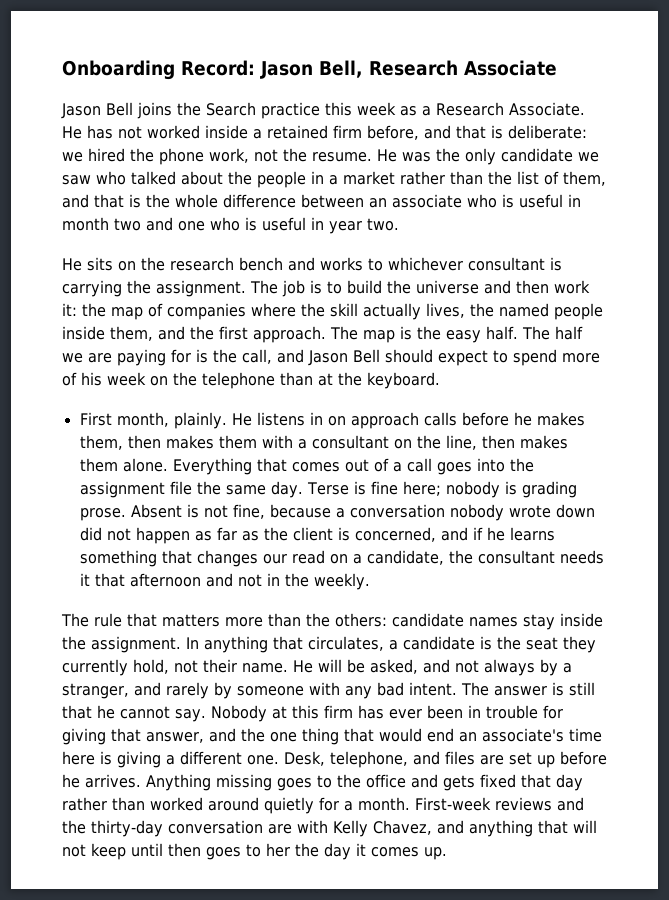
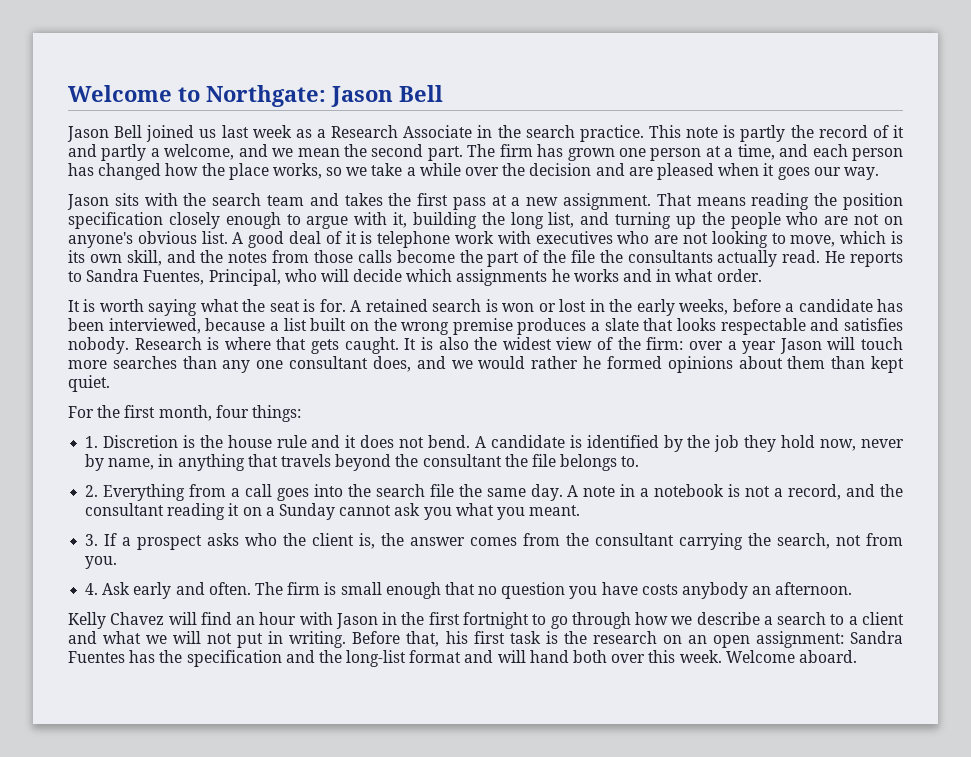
[62,60,557,80] [61,102,585,119] [62,125,587,140] [62,148,599,165] [62,171,606,188] [62,194,581,208] [62,217,399,234] [62,257,562,271] [62,280,590,297] [62,303,603,320] [62,326,583,343] [62,349,600,366] [62,372,440,389] [79,412,585,429] [79,435,568,450] [79,458,389,475] Onboarding Record: Jason Bell, Research Associate // Jason Bell joins the Search practice this week as a Research Associate. He has not worked inside a retained firm before, and that is deliberate: we hired the phone work, not the resume. He was the only candidate we saw who talked about the people in a market rather than the list of them, and that is the whole difference between an associate who is useful in month two and one who is useful in year two. // He sits on the research bench and works to whichever consultant is carrying the assignment. The job is to build the universe and then work it: the map of companies where the skill actually lives, the named people inside them, and the first approach. The map is the easy half. The half we are paying for is the call, and Jason Bell should expect to spend more of his week on the telephone than at the keyboard. // First month, plainly. He listens in on approach calls before he makes them, then makes them with a consultant on the line, then makes them alone. Everything that comes out of -> [68,85,443,107] [67,125,904,142] [68,144,904,161] [68,163,879,180] [67,193,903,210] [68,212,904,229] [68,231,903,248] [68,250,904,267] [68,269,762,286] [68,299,903,316] [68,318,903,335] [68,337,903,354] [68,356,905,373] [68,375,110,392] [68,405,301,422] [85,435,905,452] [85,454,640,471] [85,484,226,501] Welcome to Northgate: Jason Bell // Jason Bell joined us last week as a Research Associate in the search practice. This note is partly the record of it and partly a welcome, and we mean the second part. The firm has grown one person at a time, and each person has changed how the place works, so we take a while over the decision and are pleased when it goes our way. // Jason sits with the search team and takes the first pass at a new assignment. That means reading the position specification closely enough to argue with it, building the long list, and turning up the people who are not on anyone's obvious list. A good deal of it is telephone work with executives who are not looking to move, which is its own skill, and the notes from those calls become the part of the file the consultants actually read. He reports to Sandra Fuentes, Principal, who will decide which assignments he works and in what order. // It is worth saying what the seat is for. A retained search is won or lost in the early weeks, before a candidate has been interviewed, because a list built on the wrong premise produces a slate that looks respectable and satisfies nobody. Research is where that gets caught. It is also the widest view of the firm: over a year Jason will touch more searches than any one consultant does, and we would rather he formed opinions about them than kept quiet. // For the first month, four things: // 1. Discretion is the house rule and it does not bend. A candidate is identified by the job they hold now, never by name, in anything that travels beyond the consultant the file belongs to. // 2. Everything from
[79,481,165,498] assignment -> [375,484,425,497] search
[306,481,577,498] [79,504,595,521] [79,527,555,544] [79,550,604,567] [79,573,370,590] [61,613,603,630] [62,636,596,653] [62,659,572,676] [62,682,595,699] [62,705,563,722] [62,728,602,745] [62,751,607,768] [62,774,583,791] [62,797,584,814] [62,820,597,837] [62,843,447,860] Terse is fine here; nobody is grading prose. Absent is not fine, because a conversation nobody wrote down did not happen as far as the client is concerned, and if he learns something that changes our read on a candidate, the consultant needs it that afternoon and not in the weekly. // The rule that matters more than the others: candidate names stay inside the assignment. In anything that circulates, a candidate is the seat they currently hold, not their name. He will be asked, and not always by a stranger, and rarely by someone with any bad intent. The answer is still that he cannot say. Nobody at this firm has ever been in trouble for giving that answer, and the one thing that would end an associate's time here is giving a different one. Desk, telephone, and files are set up before he arrives. Anything missing goes to the office and gets fixed that day rather than worked around quietly for a month. First-week reviews and the thirty-day conversation are with Kelly Chavez, and anything that will not keep until then goes to her the day it comes up. -> [567,484,904,500] [85,503,581,520] [85,533,904,550] [85,556,118,569] [85,582,853,599] [68,612,904,629] [68,631,903,648] [68,650,857,667] A note in a notebook is not a record, and the consultant reading it on a Sunday cannot ask you what you meant. // 3. If a prospect asks who the client is, the answer comes from the consultant carrying the search, not from you. // 4. Ask early and often. The firm is small enough that no question you have costs anybody an afternoon. // Kelly Chavez will find an hour with Jason in the first fortnight to go through how we describe a search to a client and what we will not put in writing. Before that, his first task is the research on an open assignment: Sandra Fuentes has the specification and the long-list format and will hand both over this week. Welcome aboard.

